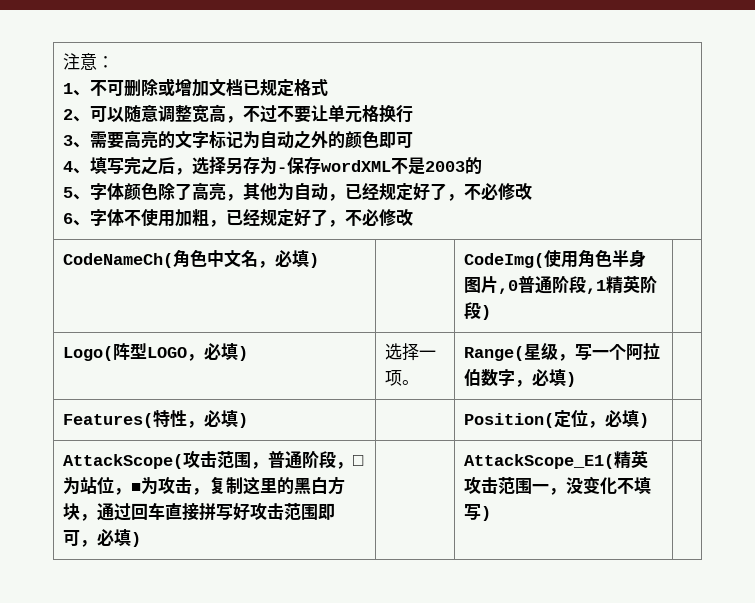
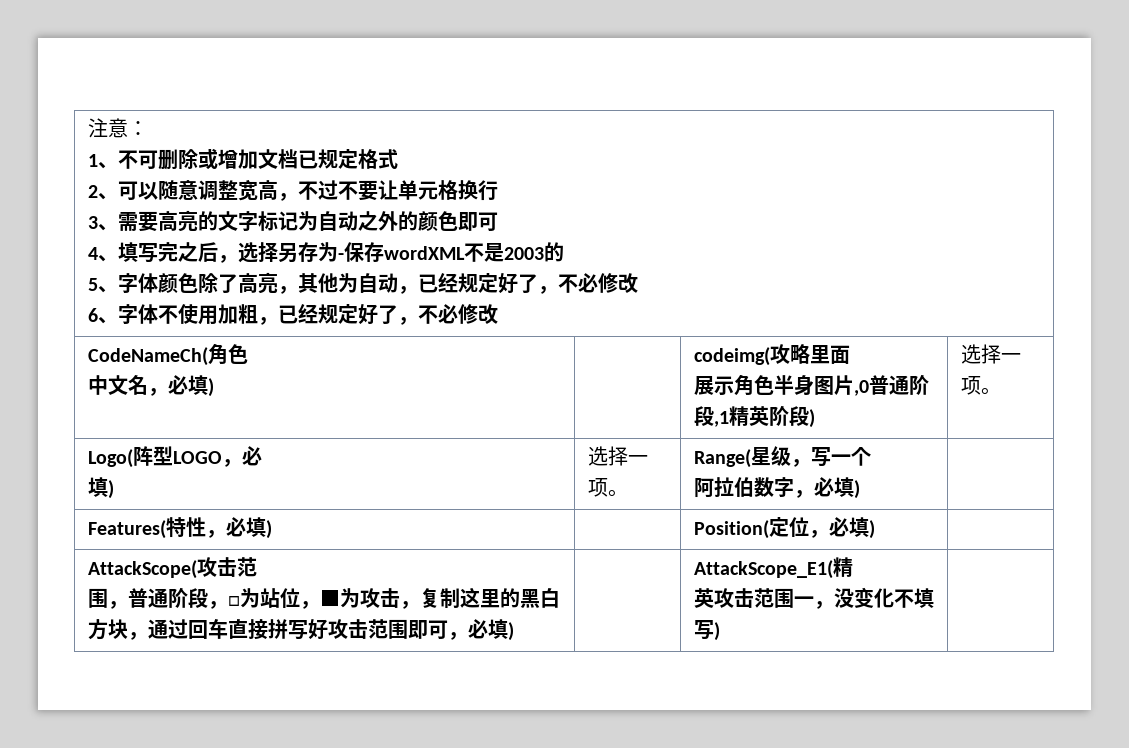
(208, 258) none -> (248, 354) //
[464,250,579,268] CodeImg(使用 -> [693,343,850,366] [693,376,734,395] codeimg(攻略里面 // 展示
(492, 312) none -> [960,344,1021,364] [960,376,1001,395] 选择一项。
(222, 351) none -> (262, 456) //
(627, 352) none -> (871, 456) //
(235, 459) none -> (257, 567) //
(632, 460) none -> (853, 567) //

